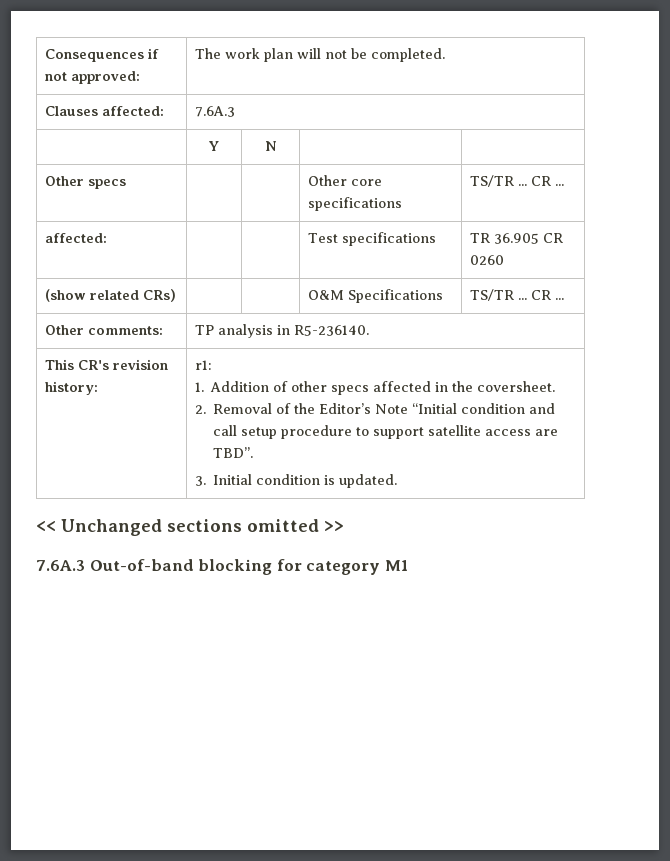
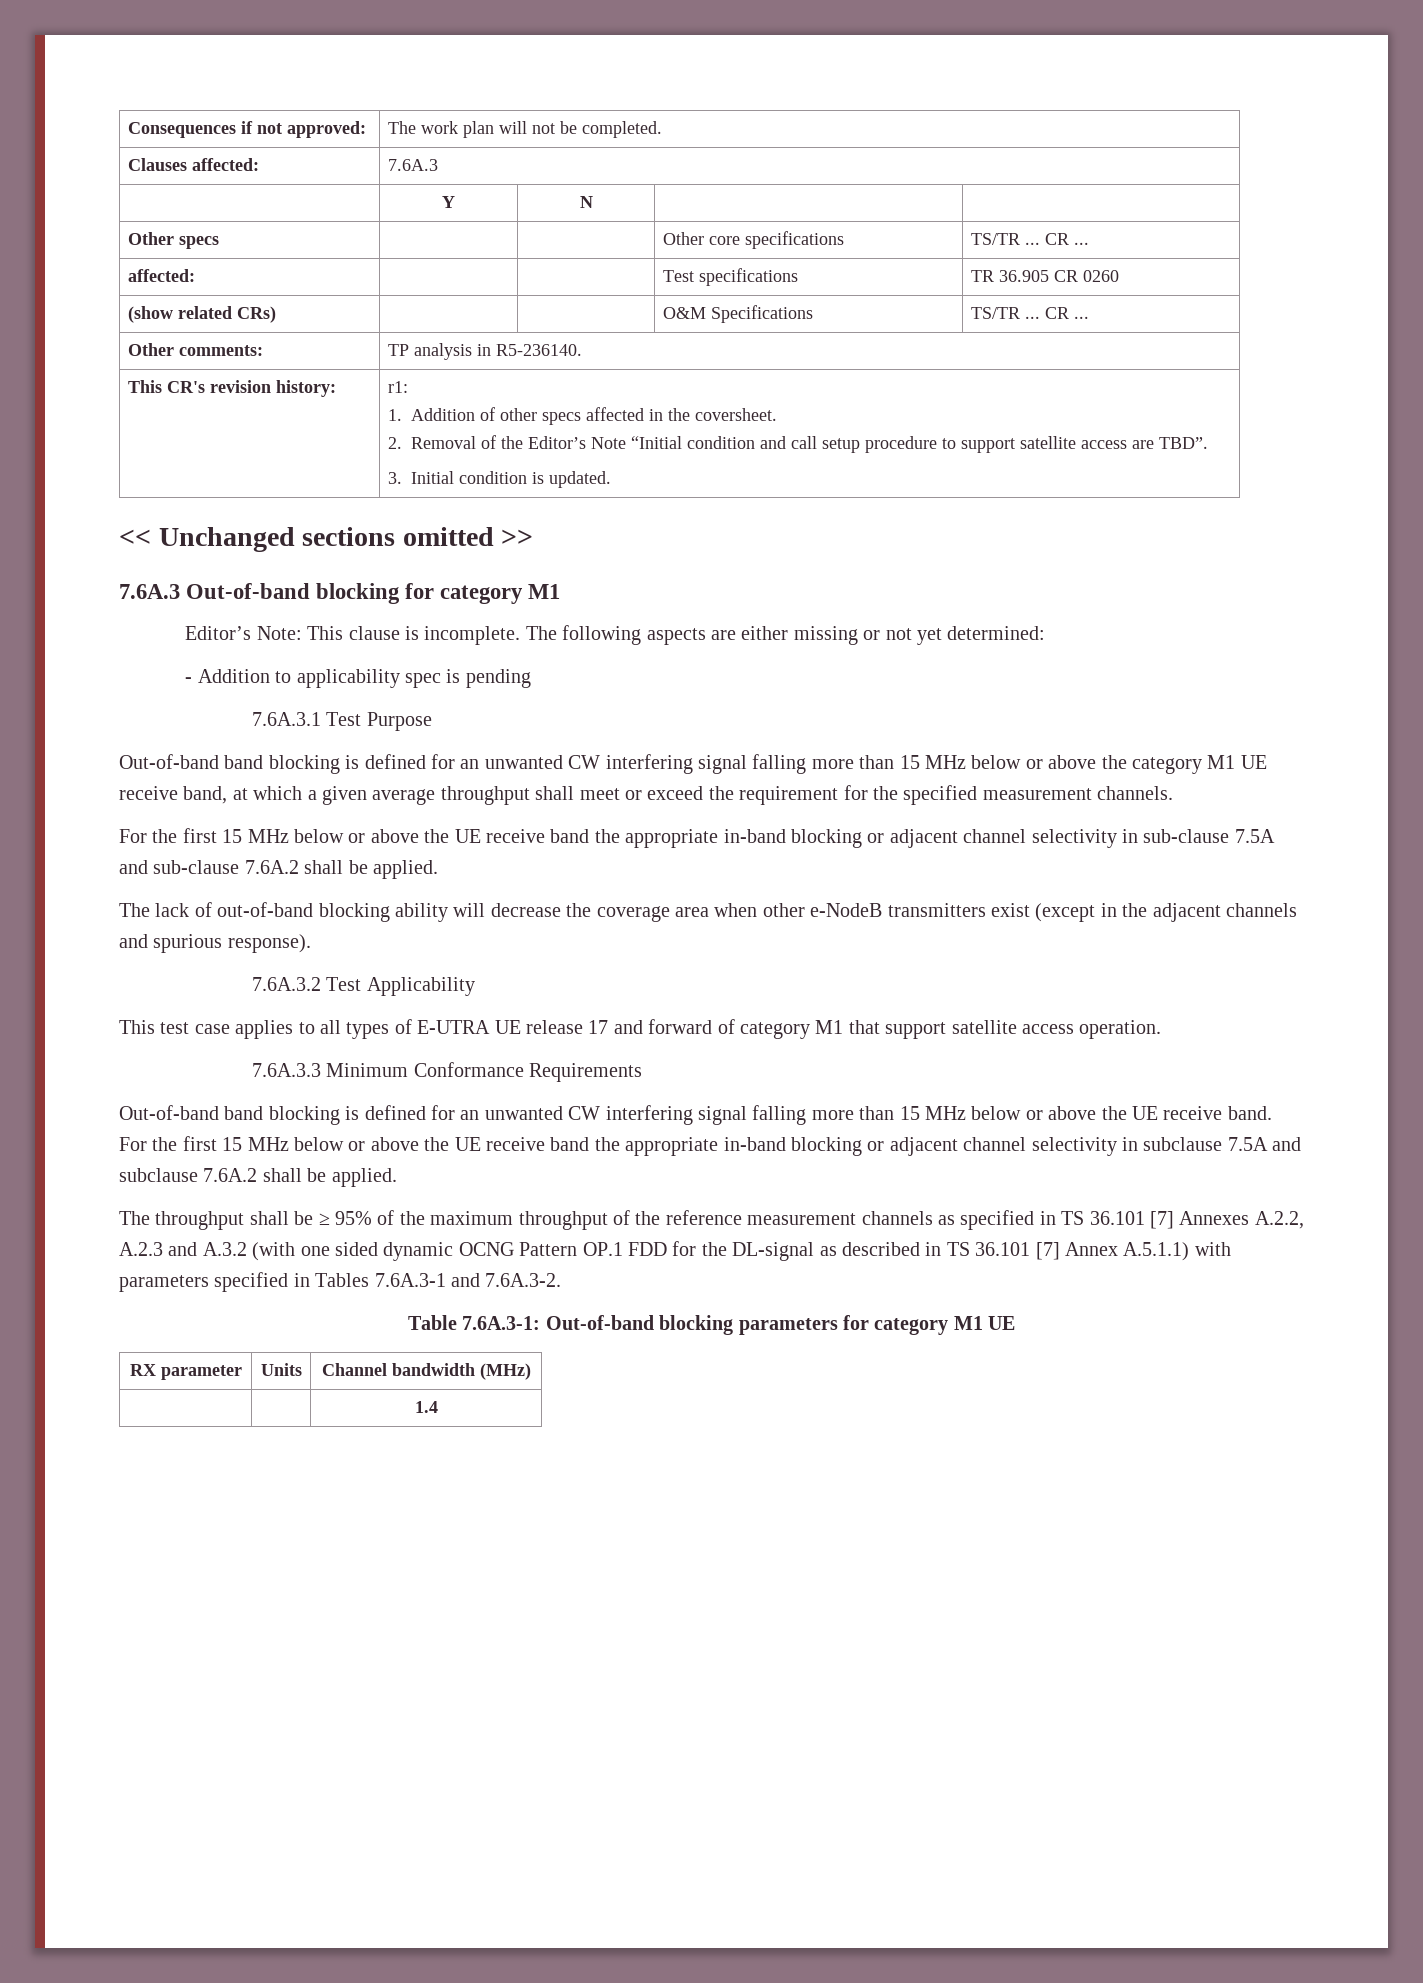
(408, 565) none -> [185,625,1046,645] [185,669,531,688] [251,712,432,731] [119,754,1267,774] [119,785,1174,805] [119,828,1275,848] [119,860,438,879] [119,902,1297,922] [119,934,311,953] [251,977,475,996] [119,1019,1162,1039] [251,1062,643,1082] [119,1105,1272,1125] [119,1136,1302,1156] [119,1168,397,1187] [119,1210,1304,1230] [119,1241,1231,1261] [119,1272,562,1292] [407,1315,1016,1335] [129,1364,242,1380] [260,1363,302,1376] [321,1363,531,1380] [414,1401,438,1413] // Editor’s Note: This clause is incomplete. The following aspects are either missing or not yet determined: // - Addition to applicability spec is pending // 7.6A.3.1 Test Purpose // Out-of-band band blocking is defined for an unwanted CW interfering signal falling more than 15 MHz below or above the category M1 UE receive band, at which a given average throughput shall meet or exceed the requirement for the specified measurement channels. // For the first 15 MHz below or above the UE receive band the appropriate in-band blocking or adjacent channel selectivity in sub-clause 7.5A and sub-clause 7.6A.2 shall be applied. // The lack of out-of-band blocking ability will decrease the coverage area when other e-NodeB transmitters exist (except in the adjacent channels and spurious response). // 7.6A.3.2 Test Applicability // This test case applies to all types of E-UTRA UE release 17 and forward of category M1 that support satellite access operation. // 7.6A.3.3 Minimum Conformance Requirements // Out-of-band band blocking is defined for an unwanted CW interfering signal falling more than 15 MHz below or above the UE receive band. For the first 15 MHz below or above the UE receive band the appropriate in-band blocking or adjacent channel selectivity in subclause 7.5A and subclause 7.6A.2 shall be applied. // The throughput shall be ≥ 95% of the maximum throughput of the reference measurement channels as specified in TS 36.101 [7] Annexes A.2.2, A.2.3 and A.3.2 (with one sided dynamic OCNG Pattern OP.1 FDD for the DL-signal as described in TS 36.101 [7] Annex A.5.1.1) with parameters specified in Tables 7.6A.3-1 and 7.6A.3-2. // Table 7.6A.3-1: Out-of-band blocking parameters for category M1 UE // RX parameter | Units | Channel bandwidth (MHz) // | | 1.4

